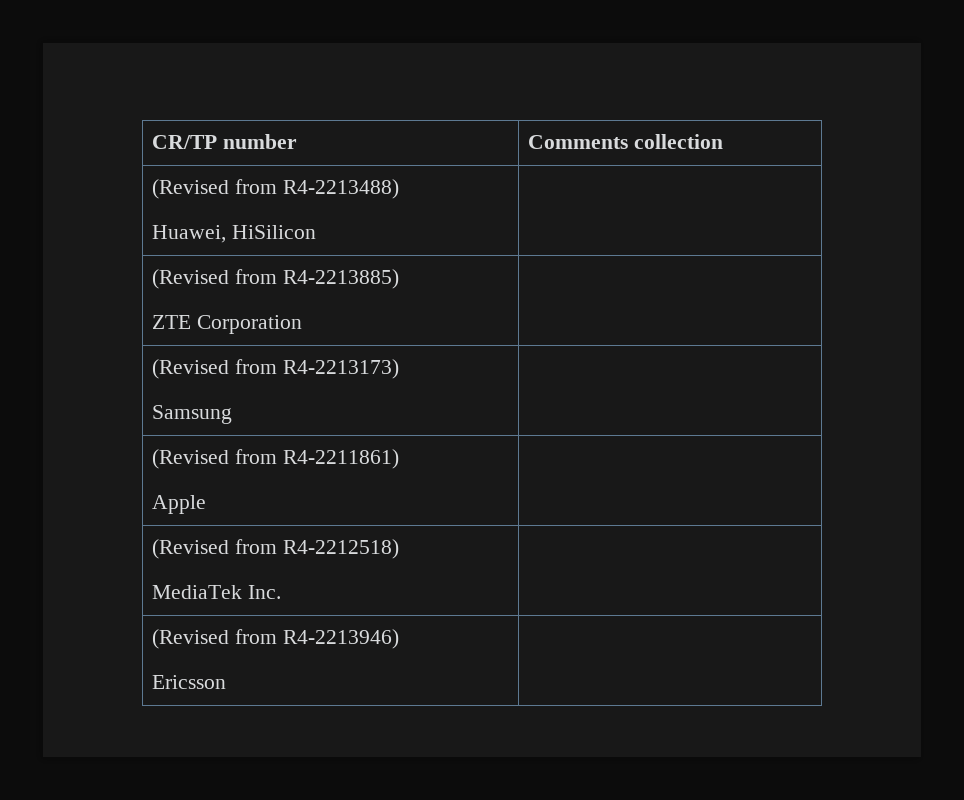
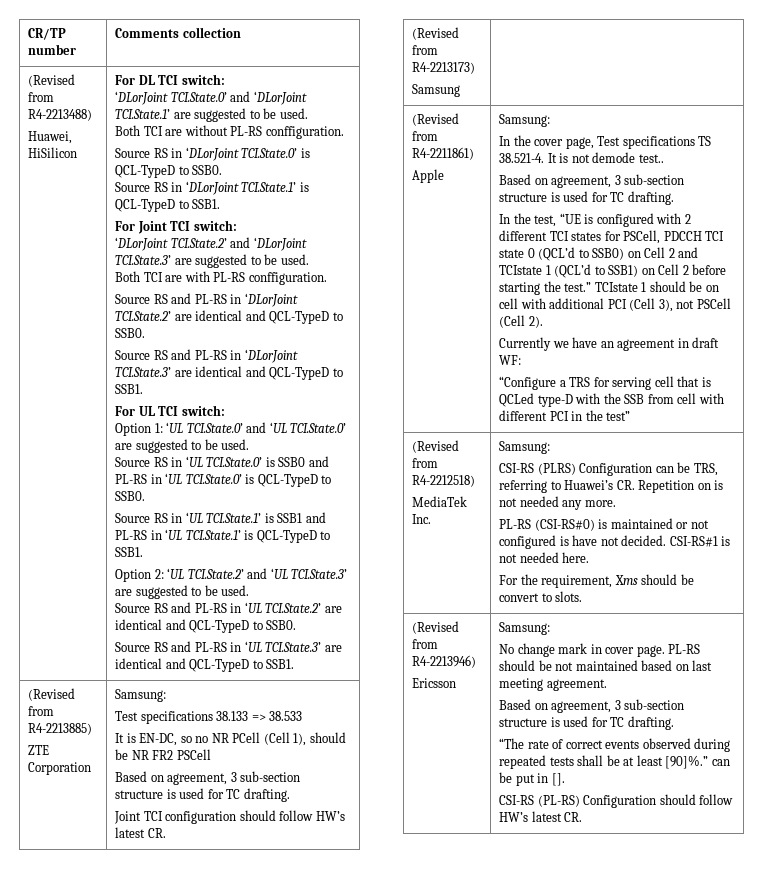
(316, 232) none -> [115,74,225,85] [115,91,307,105] [115,108,308,122] [115,125,344,139] [115,147,310,161] [115,165,223,178] [115,181,309,195] [115,199,221,212] [115,220,237,234] [115,237,307,251] [115,254,309,268] [115,271,327,285] [115,293,298,307] [115,310,343,324] [115,328,146,338] [115,349,298,363] [115,366,343,380] [115,384,144,394] [115,405,225,416] [115,422,347,436] [115,439,250,453] [115,456,329,467] [115,473,332,487] [115,491,146,501] [115,512,326,523] [115,529,331,543] [115,547,144,557] [115,568,348,582] [115,585,250,599] [115,602,342,613] [115,619,297,633] [115,641,342,652] [115,658,295,672] For DL TCI switch: // ‘DLorJoint TCI.State.0’ and ‘DLorJoint TCI.State.1’ are suggested to be used. // Both TCI are without PL-RS conffiguration. // Source RS in ‘DLorJoint TCI.State.0’ is QCL-TypeD to SSB0. // Source RS in ‘DLorJoint TCI.State.1’ is QCL-TypeD to SSB1. // For Joint TCI switch: // ‘DLorJoint TCI.State.2’ and ‘DLorJoint TCI.State.3’ are suggested to be used. // Both TCI are with PL-RS conffiguration. // Source RS and PL-RS in ‘DLorJoint TCI.State.2’ are identical and QCL-TypeD to SSB0. // Source RS and PL-RS in ‘DLorJoint TCI.State.3’ are identical and QCL-TypeD to SSB1. // For UL TCI switch: // Option 1: ‘UL TCI.State.0’ and ‘UL TCI.State.0’ are suggested to be used. // Source RS in ‘UL TCI.State.0’ is SSB0 and PL-RS in ‘UL TCI.State.0’ is QCL-TypeD to SSB0. // Source RS in ‘UL TCI.State.1’ is SSB1 and PL-RS in ‘UL TCI.State.1’ is QCL-TypeD to SSB1. // Option 2: ‘UL TCI.State.2’ and ‘UL TCI.State.3’ are suggested to be used. // Source RS and PL-RS in ‘UL TCI.State.2’ are identical and QCL-TypeD to SSB0. // Source RS and PL-RS in ‘UL TCI.State.3’ are identical and QCL-TypeD to SSB1.
(302, 324) none -> [115,689,167,702] [115,711,303,724] [115,732,346,746] [115,749,211,760] [115,771,301,785] [115,788,290,802] [114,810,345,824] [115,827,166,838] Samsung: // Test specifications 38.133 => 38.533 // It is EN-DC, so no NR PCell (Cell 1), should be NR FR2 PSCell // Based on agreement, 3 sub-section structure is used for TC drafting. // Joint TCI configuration should follow HW’s latest CR.
(206, 504) none -> [499,114,551,127] [499,135,712,149] [499,152,664,163] [499,174,685,188] [499,191,674,205] [499,213,691,227] [499,230,725,244] [499,247,699,261] [499,264,727,278] [499,281,719,295] [499,298,731,312] [499,315,543,328] [499,337,720,351] [499,355,522,365] [499,376,711,390] [499,393,724,407] [499,410,631,421] Samsung: // In the cover page, Test specifications TS 38.521-4. It is not demode test.. // Based on agreement, 3 sub-section structure is used for TC drafting. // In the test, “UE is configured with 2 different TCI states for PSCell, PDCCH TCI state 0 (QCL’d to SSB0) on Cell 2 and TCIstate 1 (QCL’d to SSB1) on Cell 2 before starting the test.” TCIstate 1 should be on cell with additional PCI (Cell 3), not PSCell (Cell 2). // Currently we have an agreement in draft WF: // “Configure a TRS for serving cell that is QCLed type-D with the SSB from cell with different PCI in the test”
[151,629,399,649] [151,675,226,689] // (Revised from R4-2213946) // Ericsson | -> [499,441,551,454] [499,462,718,476] [499,480,724,493] [499,496,616,510] [499,518,709,531] [499,535,731,549] [499,552,590,563] [499,574,694,588] [499,591,583,602] [412,621,460,634] [412,639,439,649] [412,655,477,668] [412,678,457,688] [499,622,551,635] [499,643,701,657] [499,660,713,671] [499,678,607,691] [499,699,685,713] [499,716,674,730] [499,738,731,752] [499,755,730,769] [499,772,565,786] [499,794,734,808] [499,811,583,822] Samsung: // CSI-RS (PLRS) Configuration can be TRS, referring to Huawei’s CR. Repetition on is not needed any more. // PL-RS (CSI-RS#0) is maintained or not configured is have not decided. CSI-RS#1 is not needed here. // For the requirement, Xms should be convert to slots. // (Revised from R4-2213946) // Ericsson | Samsung: // No change mark in cover page. PL-RS should be not maintained based on last meeting agreement. // Based on agreement, 3 sub-section structure is used for TC drafting. // “The rate of correct events observed during repeated tests shall be at least [90]%.” can be put in []. // CSI-RS (PL-RS) Configuration should follow HW’s latest CR.

